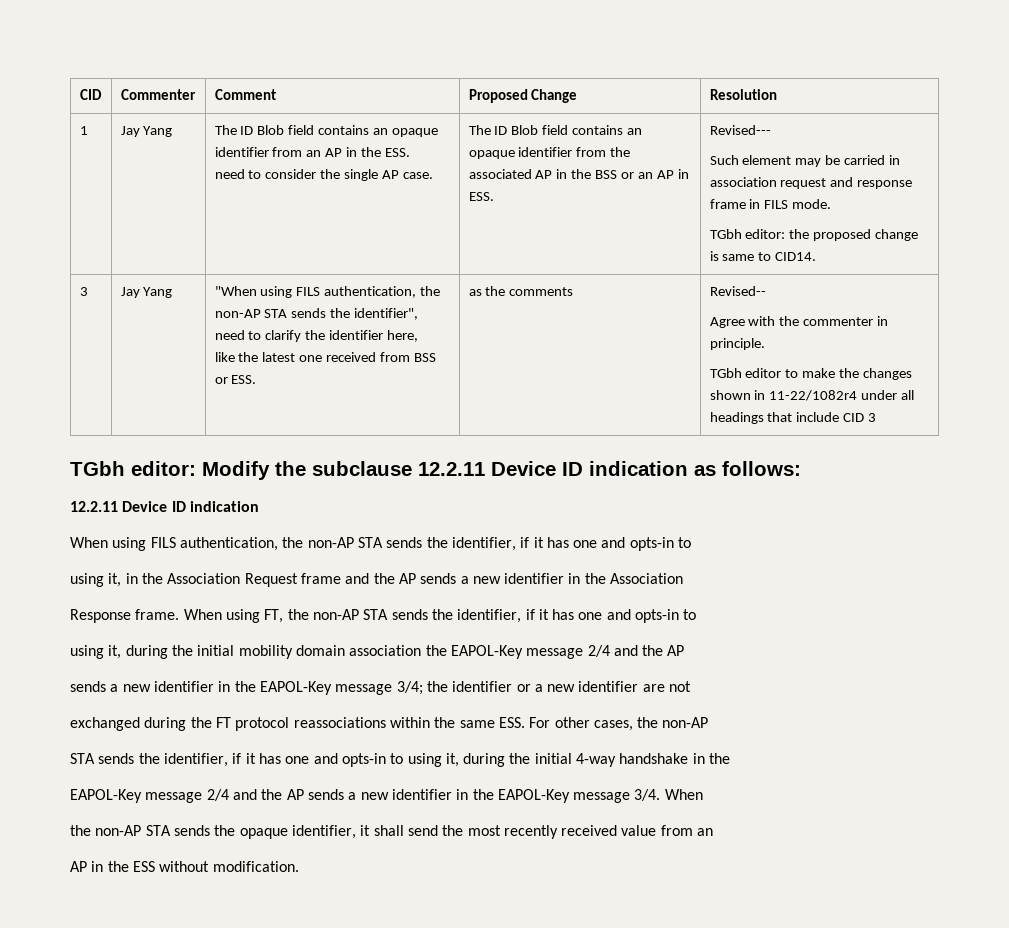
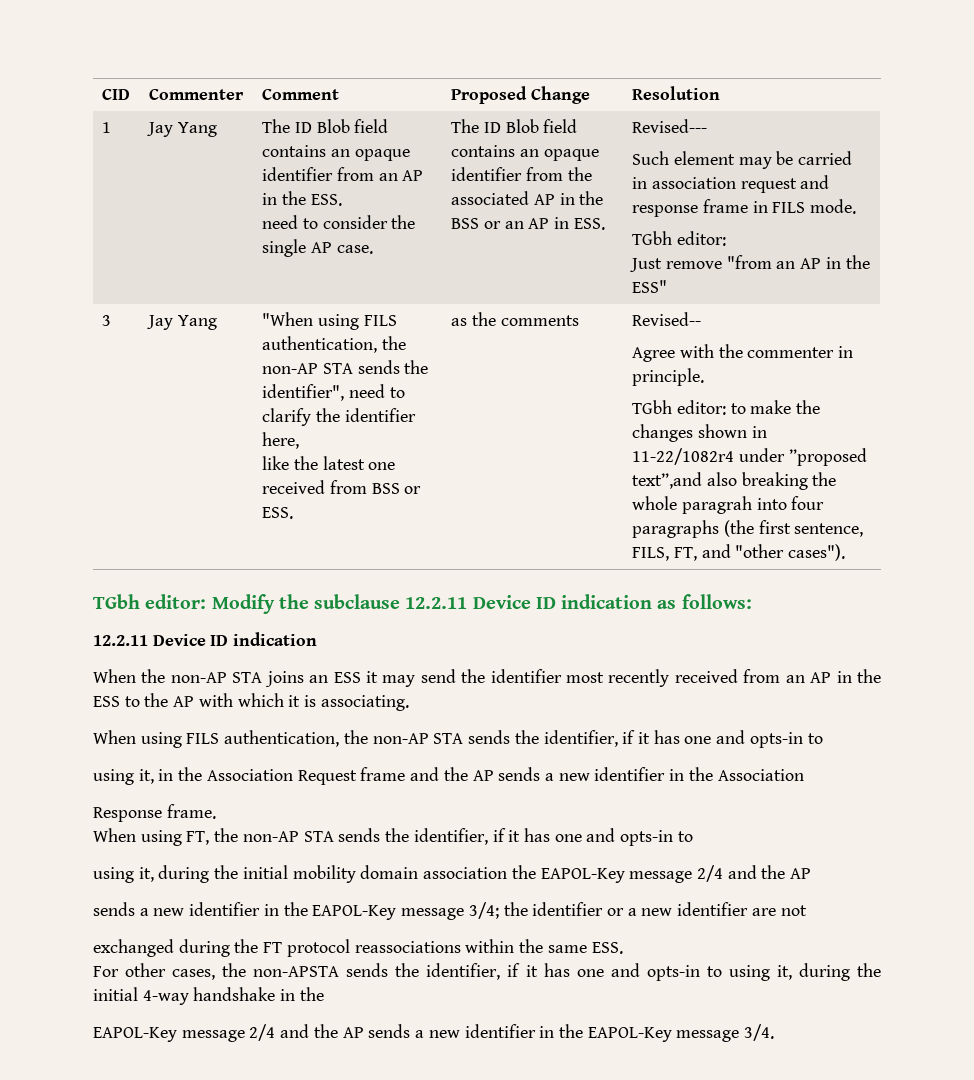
[789,229,919,241] [709,251,817,261] the proposed change is same to CID14. -> [630,255,870,272] [632,280,668,293] // Just remove "from an AP in the ESS"
[745,368,782,378] editor -> [676,400,726,415] editor:
[901,390,915,400] [709,412,877,424] all headings that include CID 3 -> [788,448,867,466] [632,472,837,490] [632,496,825,514] [632,520,864,538] [632,544,846,561] ”proposed text”,and also breaking the whole paragrah into four paragraphs (the first sentence, FILS, FT, and "other cases").
(259, 506) none -> [93,669,882,687] [93,693,409,711] // When the non-AP STA joins an ESS it may send the identifier most recently received from an AP in the ESS to the AP with which it is associating.
(180, 614) none -> (216, 811) //
(525, 722) none -> (623, 948) //
[662,717,709,728] [70,753,95,764] non-AP // STA -> [253,966,340,977] non-APSTA
[664,789,703,800] [70,825,714,839] [70,861,299,872] When // the non-AP STA sends the opaque identifier, it shall send the most recently received value from an // AP in the ESS without modification. -> (775, 1032) none

